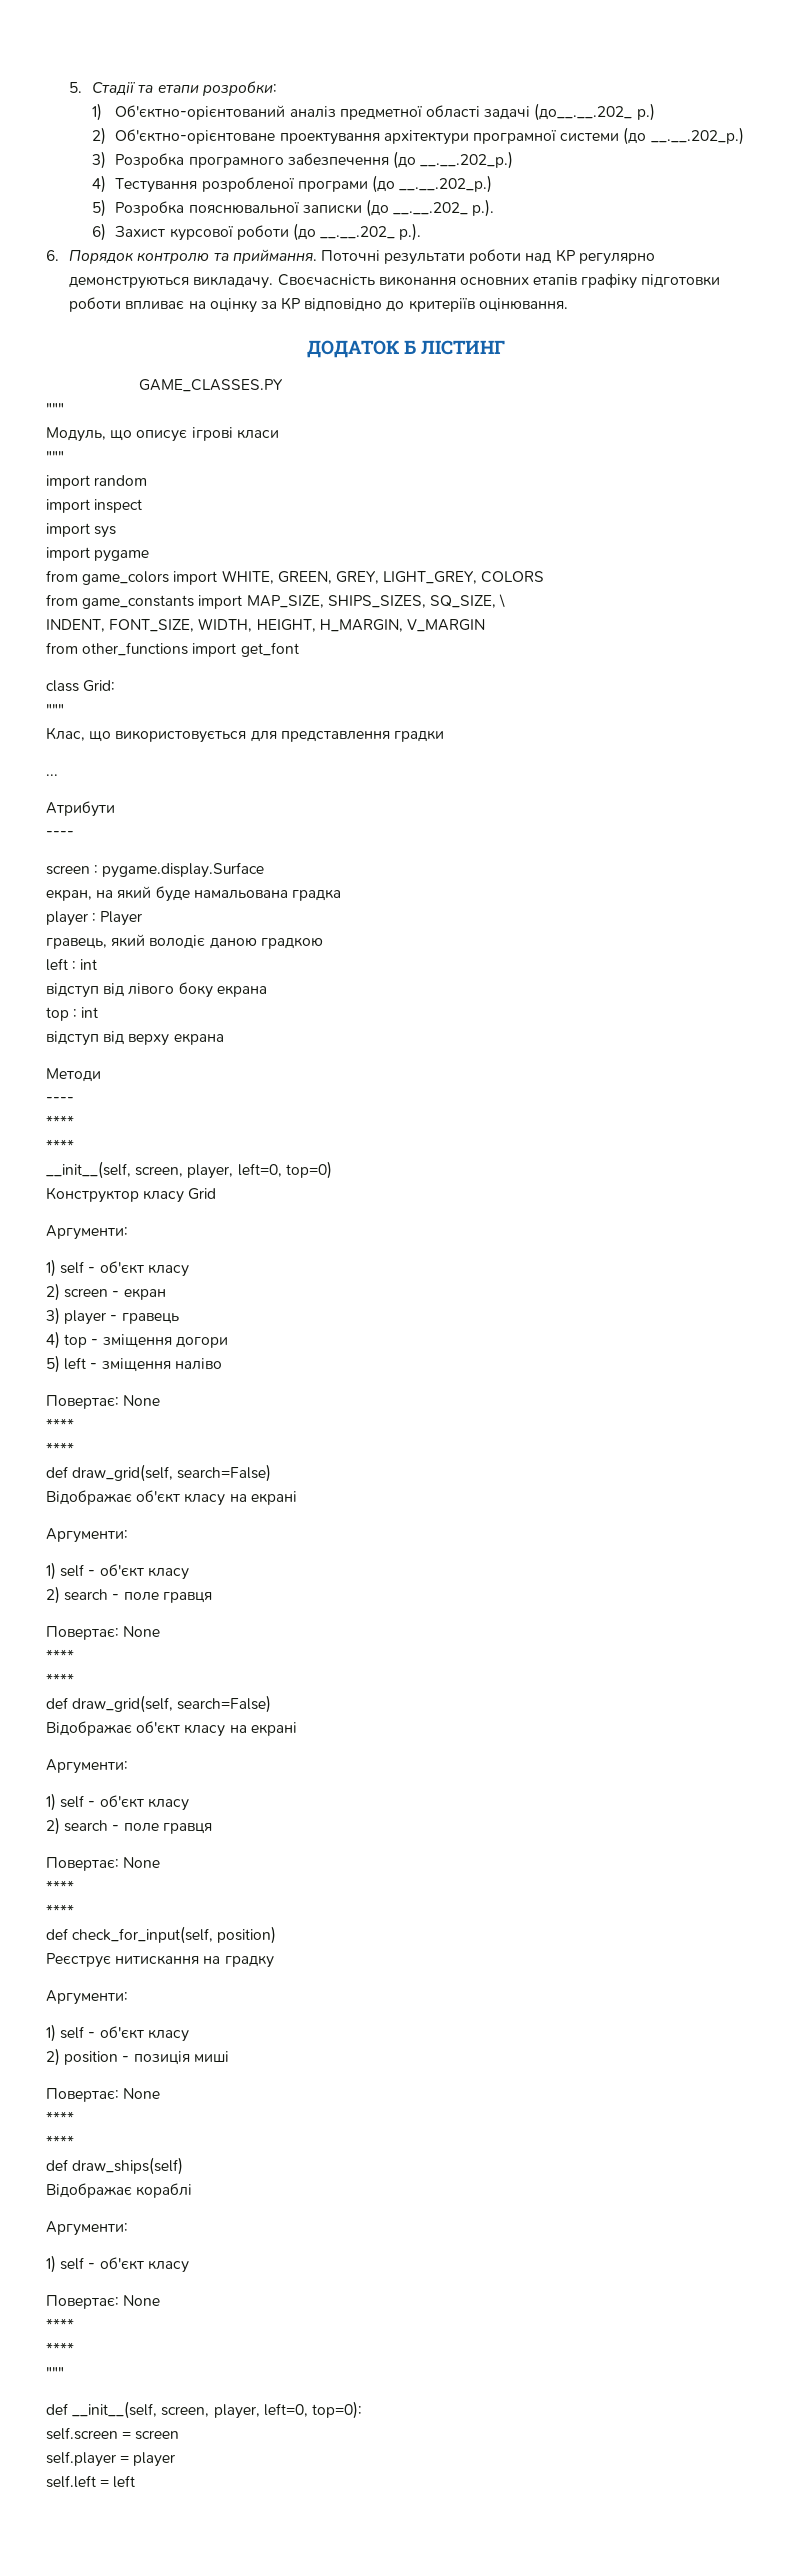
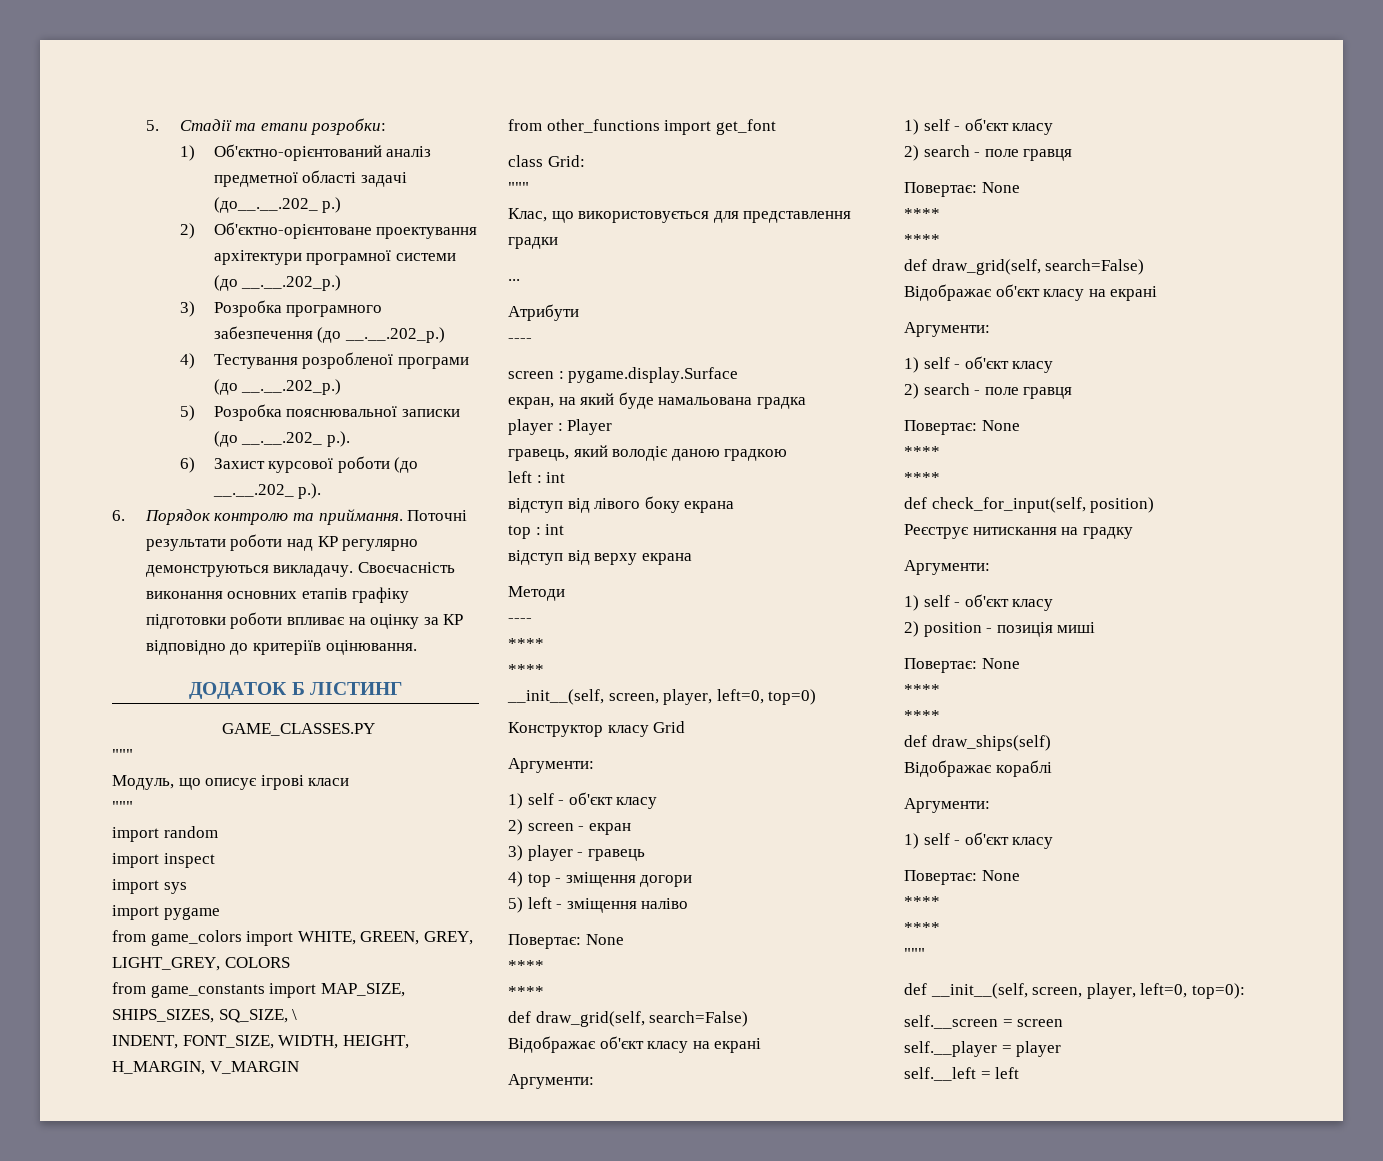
[46,2427,118,2440] self.screen -> [904,1015,998,1029] self.__screen
[46,2451,116,2467] self.player -> [904,1041,997,1057] self.__player
[46,2475,96,2488] self.left -> [904,1067,976,1081] self.__left

